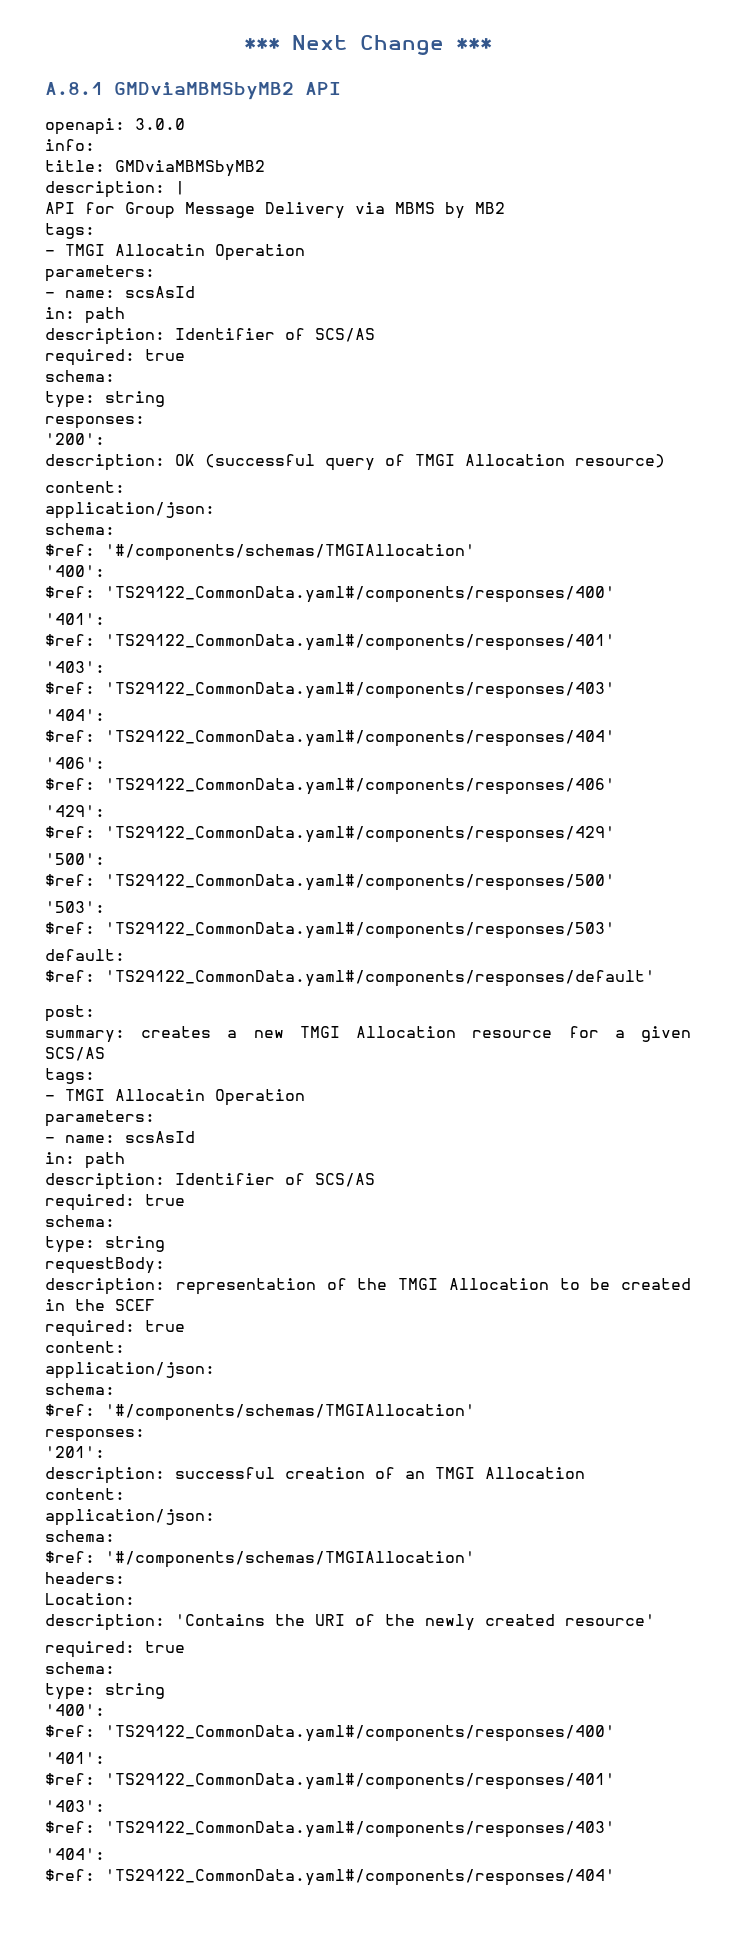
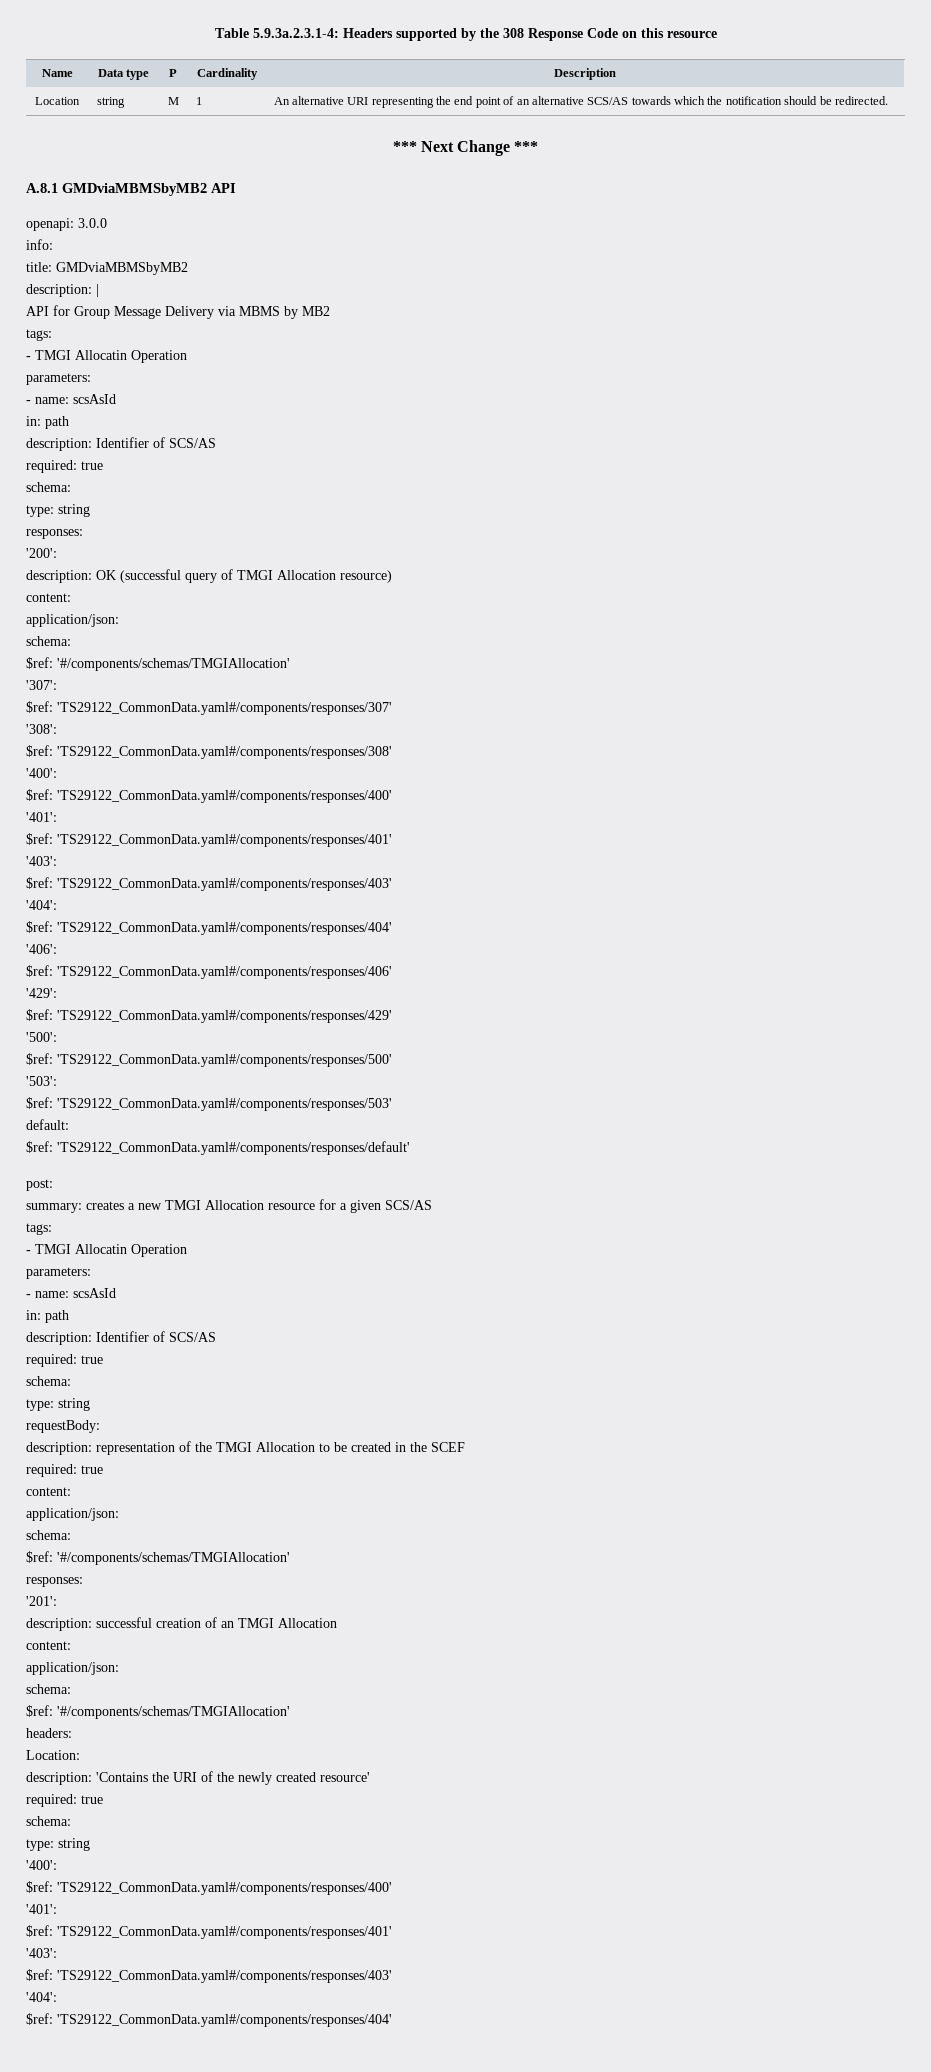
(244, 44) none -> [214,28,717,41] [42,69,73,77] [97,69,150,80] [169,69,177,77] [196,68,258,80] [554,68,616,80] [34,97,80,105] [96,97,125,108] [167,97,179,105] [195,97,202,105] [273,96,888,108] Table 5.9.3a.2.3.1-4: Headers supported by the 308 Response Code on this resource // Name | Data type | P | Cardinality | Description // Location | string | M | 1 | An alternative URI representing the end point of an alternative SCS/AS towards which the notification should be redirected. //
(475, 552) none -> [26,680,57,690] [26,701,392,715] [26,724,57,734] [26,745,392,759] // '307': // $ref: 'TS29122_CommonData.yaml#/components/responses/307' // '308': // $ref: 'TS29122_CommonData.yaml#/components/responses/308'

